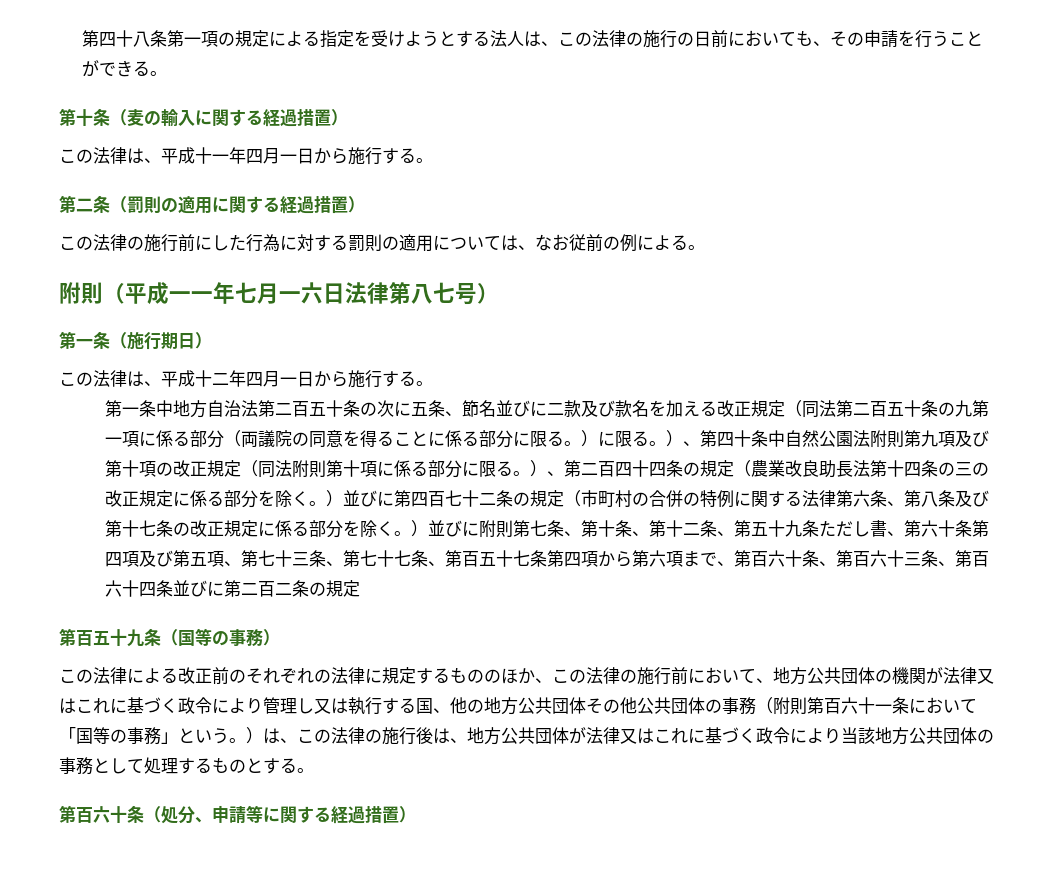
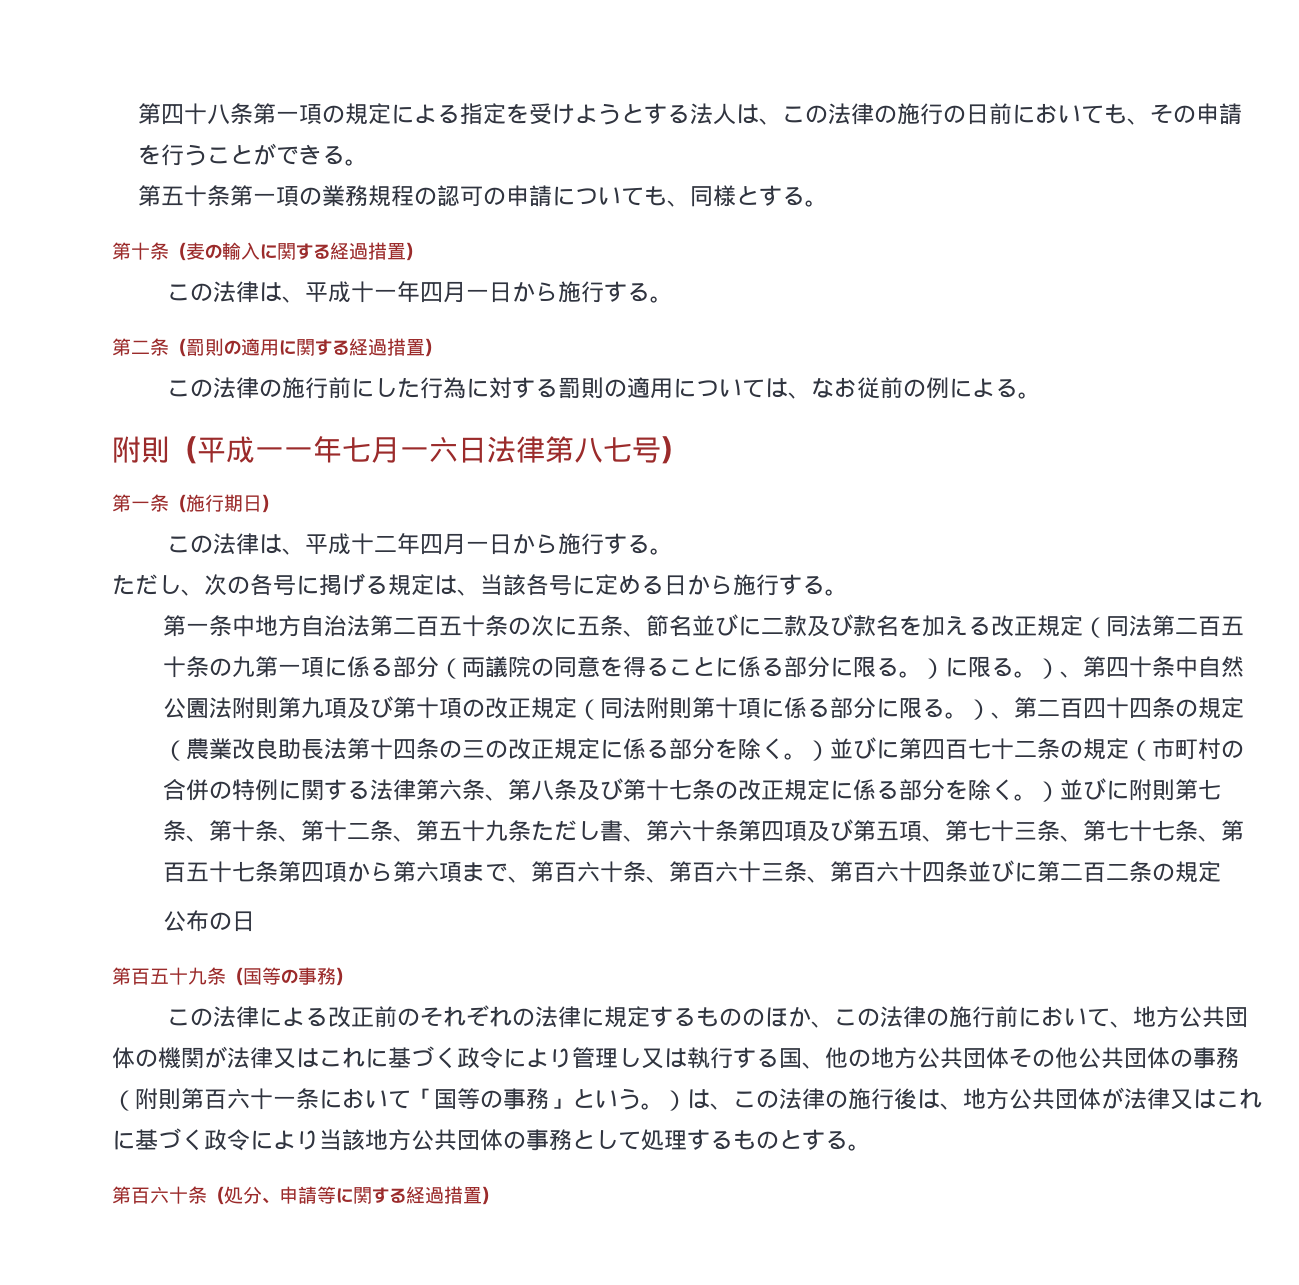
(167, 73) none -> [137,185,828,207] // 第五十条第一項の業務規程の認可の申請についても、同様とする。
(433, 383) none -> [112,573,848,596] // ただし、次の各号に掲げる規定は、当該各号に定める日から施行する。
(360, 588) none -> [163,910,256,932] // 公布の日

